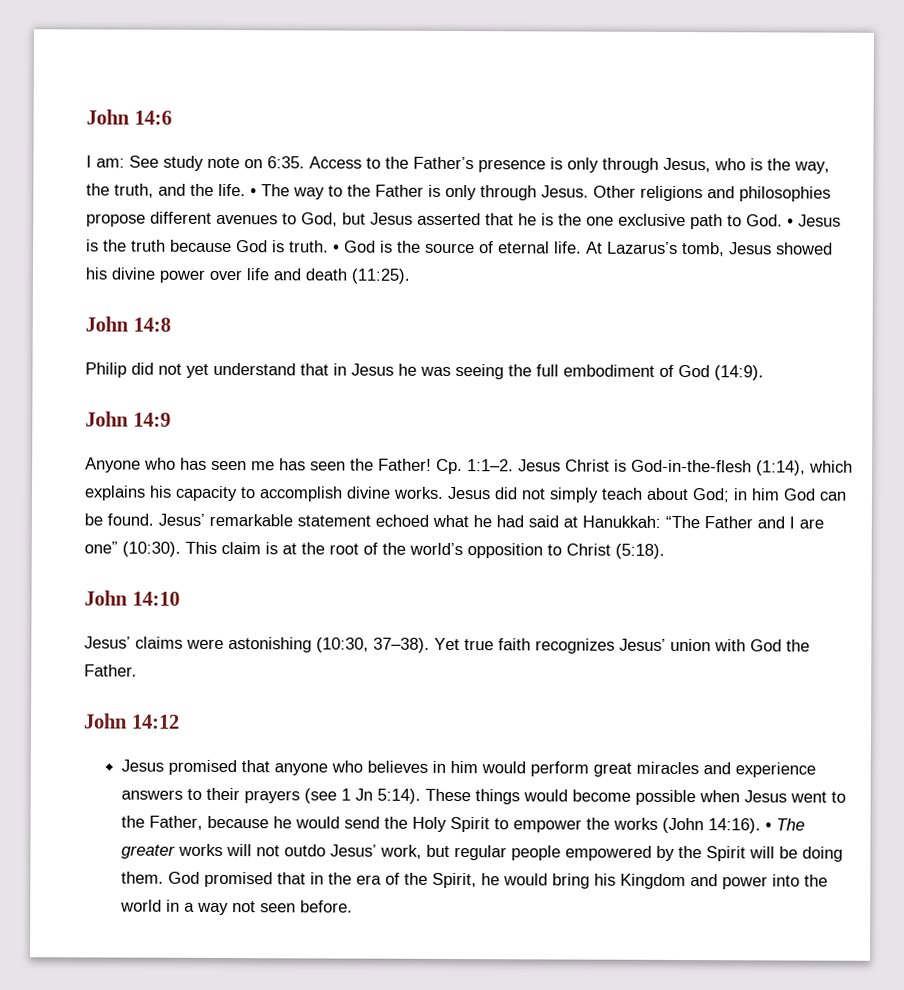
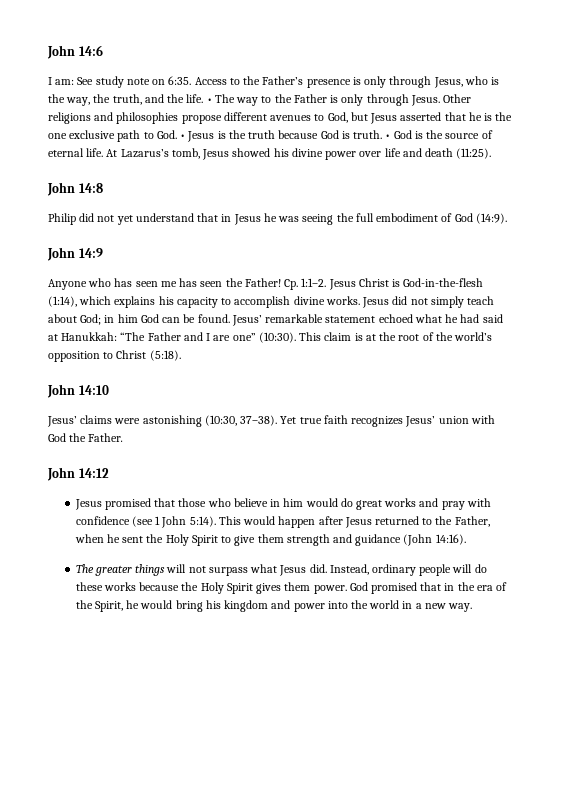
[273,760,816,778] [120,787,846,806] [120,815,658,833] anyone who believes in him would perform great miracles and experience answers to their prayers (see 1 Jn 5:14). These things would become possible when Jesus went to the Father, because he would send the Holy Spirit to empower the works -> [178,498,491,510] [75,516,490,528] [74,534,402,546] those who believe in him would do great works and pray with confidence (see 1 John 5:14). This would happen after Jesus returned to the Father, when he sent the Holy Spirit to give them strength and guidance
[764,822,772,831] • -> (466, 539) //
[177,843,223,857] works -> [135,564,166,576] things
[283,844,843,862] [120,871,164,884] outdo Jesus’ work, but regular people empowered by the Spirit will be doing them. -> [208,564,487,576] [75,582,347,594] surpass what Jesus did. Instead, ordinary people will do these works because the Holy Spirit gives them power.
[619,873,686,890] Kingdom -> [224,600,269,612] kingdom
[196,900,353,916] way not seen before. -> [424,603,473,612] new way.

